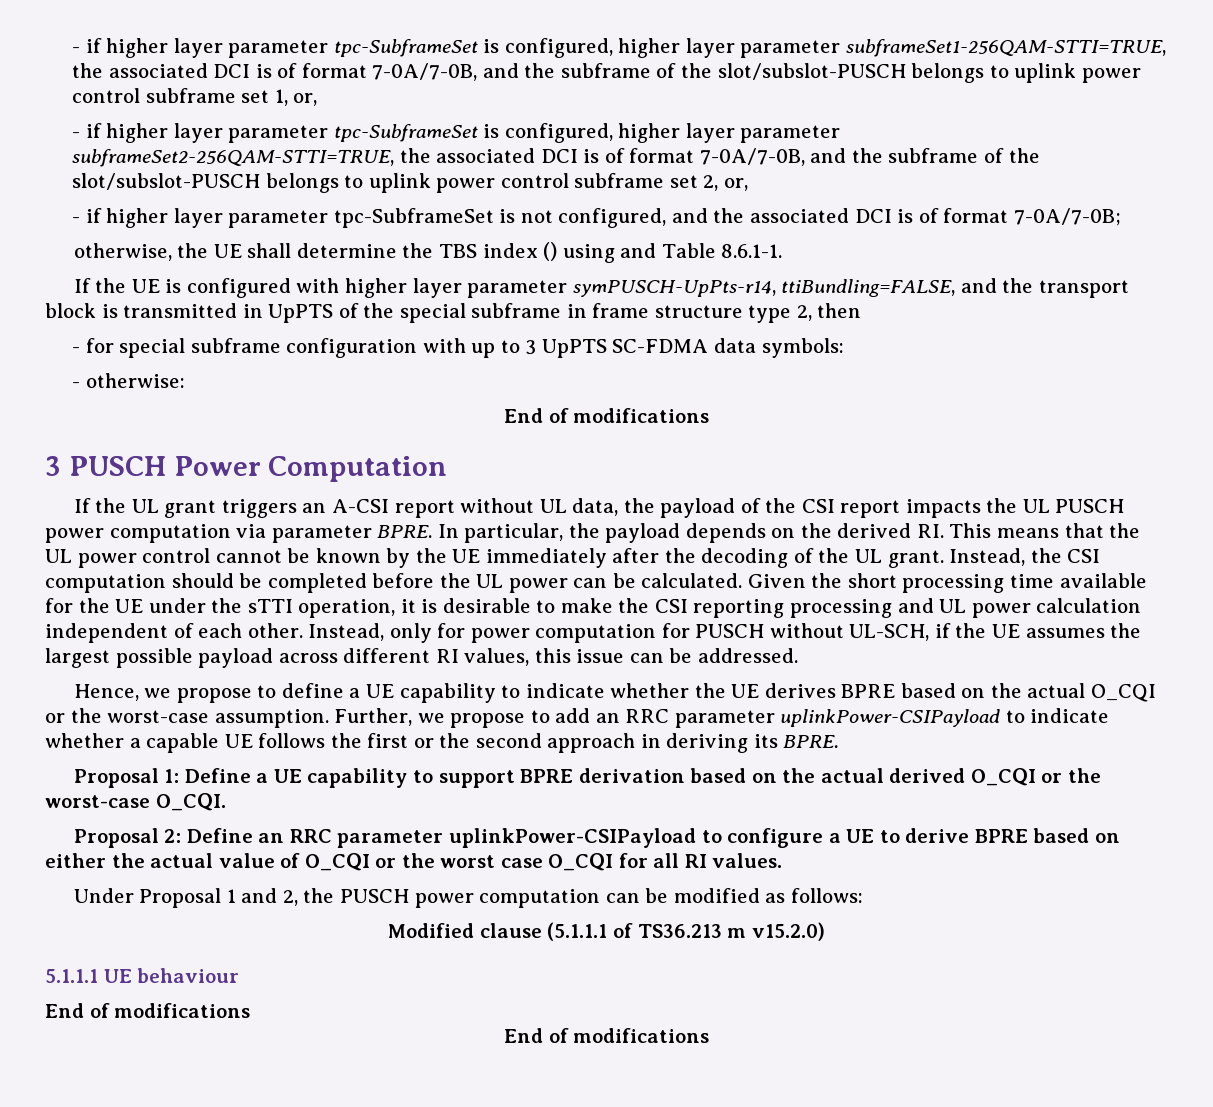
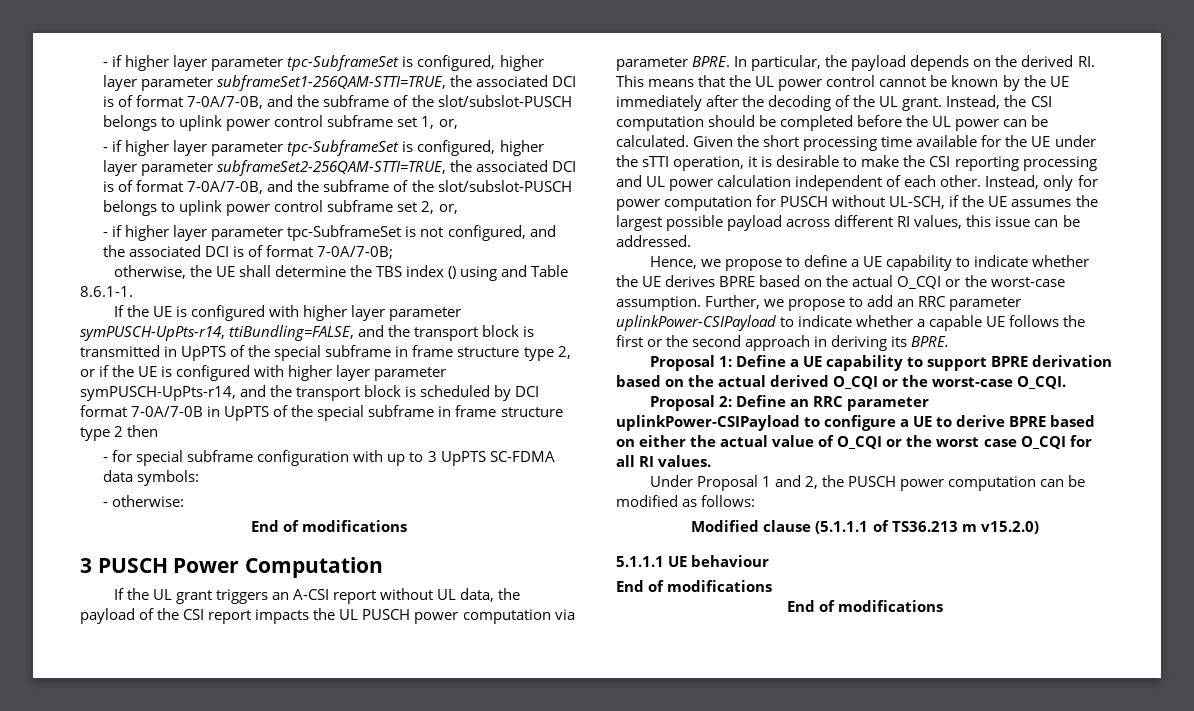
(812, 313) none -> [80,365,447,381] [80,385,540,401] [80,405,563,421] [80,426,124,441] or if the UE is configured with higher layer parameter symPUSCH-UpPts-r14, and the transport block is scheduled by DCI format 7-0A/7-0B in UpPTS of the special subframe in frame structure type 2

